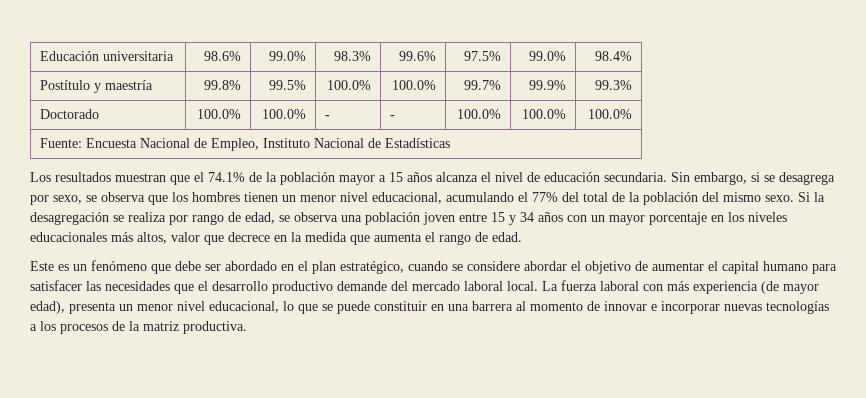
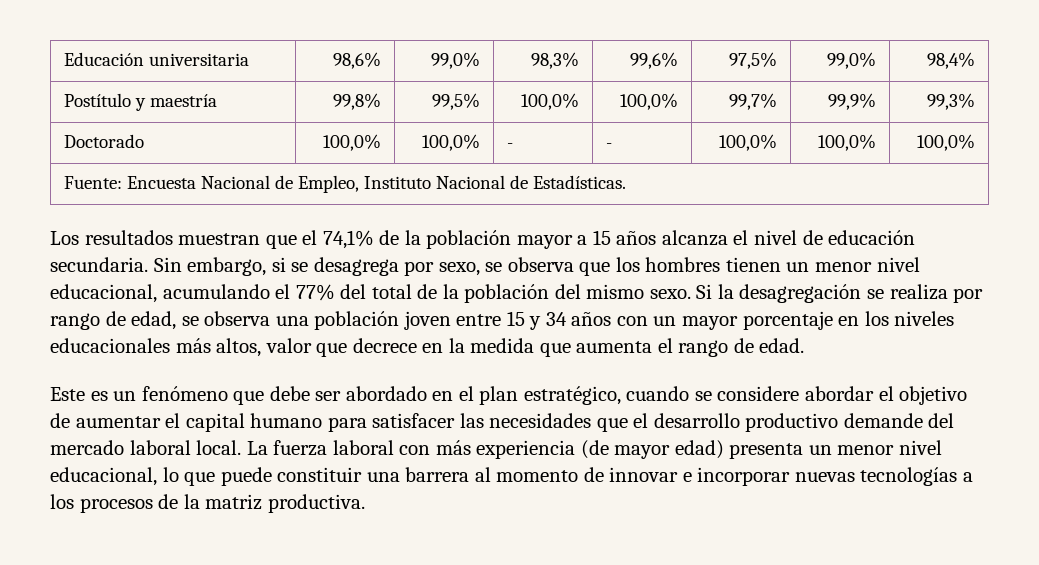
[203,51,241,61] [268,51,306,61] [333,51,371,61] [398,51,436,61] [463,51,501,61] [528,51,566,61] [594,51,632,61] [40,80,154,93] [203,80,241,90] [268,80,306,90] [326,80,371,90] [391,80,436,90] [463,80,501,90] [528,80,566,90] [594,80,632,90] 98.6% | 99.0% | 98.3% | 99.6% | 97.5% | 99.0% | 98.4% // Postítulo y maestría | 99.8% | 99.5% | 100.0% | 100.0% | 99.7% | 99.9% | 99.3% -> [332,52,381,69] [430,52,480,69] [530,52,579,69] [629,52,678,69] [728,52,777,69] [826,52,876,69] [926,52,975,69] [64,93,218,111] [332,93,381,110] [431,93,480,110] [520,93,579,110] [619,93,678,110] [728,93,777,110] [827,93,876,110] [926,93,975,110] 98,6% | 99,0% | 98,3% | 99,6% | 97,5% | 99,0% | 98,4% // Postítulo y maestría | 99,8% | 99,5% | 100,0% | 100,0% | 99,7% | 99,9% | 99,3%
[196,109,241,119] [261,109,306,119] 100.0% | 100.0% -> [322,134,381,151] [421,134,480,151] 100,0% | 100,0%
[456,109,501,119] [521,109,566,119] [587,109,632,119] 100.0% | 100.0% | 100.0% -> [718,134,777,151] [817,134,876,151] [916,134,975,151] 100,0% | 100,0% | 100,0%
[385,138,451,148] Estadísticas -> [532,175,626,189] Estadísticas.
[208,172,245,182] 74.1% -> [322,230,374,249] 74,1%
[30,301,65,314] edad), -> [674,440,724,459] edad)
[322,304,333,311] se -> (216, 479) none
[431,304,444,311] en -> (363, 474) none

